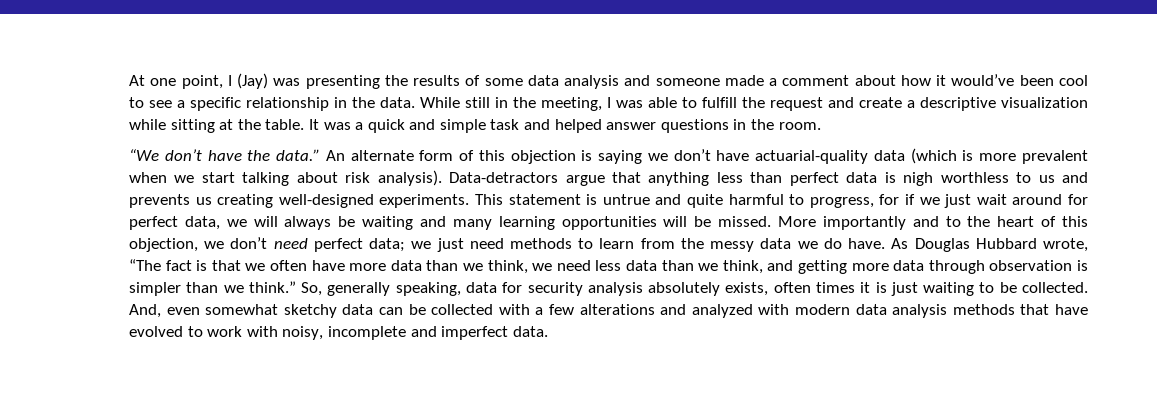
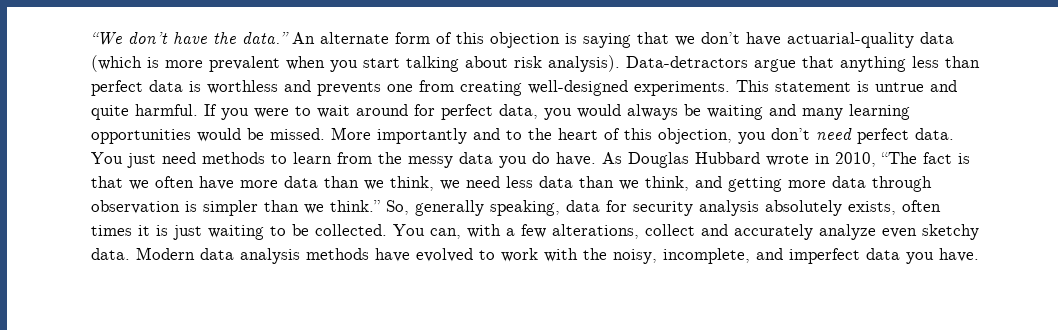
[128,73,1089,89] [128,97,1089,111] [128,119,821,133] At one point, I (Jay) was presenting the results of some data analysis and someone made a comment about how it would’ve been cool to see a specific relationship in the data. While still in the meeting, I was able to fulfill the request and create a descriptive visualization while sitting at the table. It was a quick and simple task and helped answer questions in the room. // -> (91, 38) none
(643, 157) none -> [637,32,670,44] that
[174,175,195,183] we -> [330,60,359,72] you
[903,172,1088,186] [128,194,212,208] nigh worthless to us and prevents us -> [207,80,455,96] worthless and prevents one from
[728,194,972,208] harmful to progress, for if we just -> [135,104,312,120] harmful. If you were to
[226,216,278,227] we will -> [544,104,622,120] you would
[663,216,688,227] will -> [197,128,242,142] would
[204,241,225,249] we -> [738,132,767,144] you
[369,238,432,252] data; we -> [915,128,955,140] [91,152,124,164] data. You
[797,241,818,249] we -> [499,156,528,168] you
[1043,238,1089,252] wrote, -> [766,152,877,167] wrote in 2010,
[128,304,850,318] And, even somewhat sketchy data can be collected with a few alterations and analyzed with modern -> [393,224,980,240] [91,247,196,260] You can, with a few alterations, collect and accurately analyze even sketchy data. Modern
[1020,304,1050,315] that -> (370, 254) none
[282,326,548,340] noisy, incomplete and imperfect data. -> [583,248,980,264] the noisy, incomplete, and imperfect data you have.

